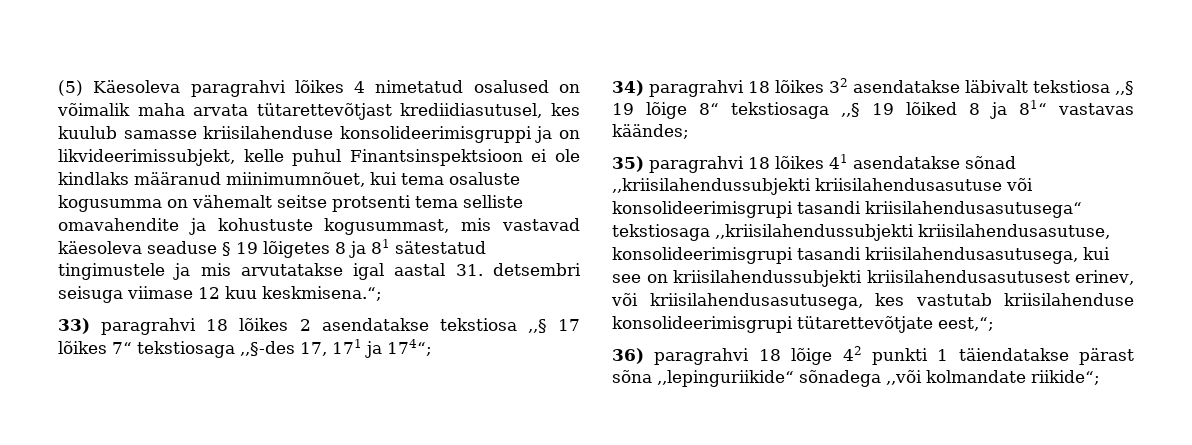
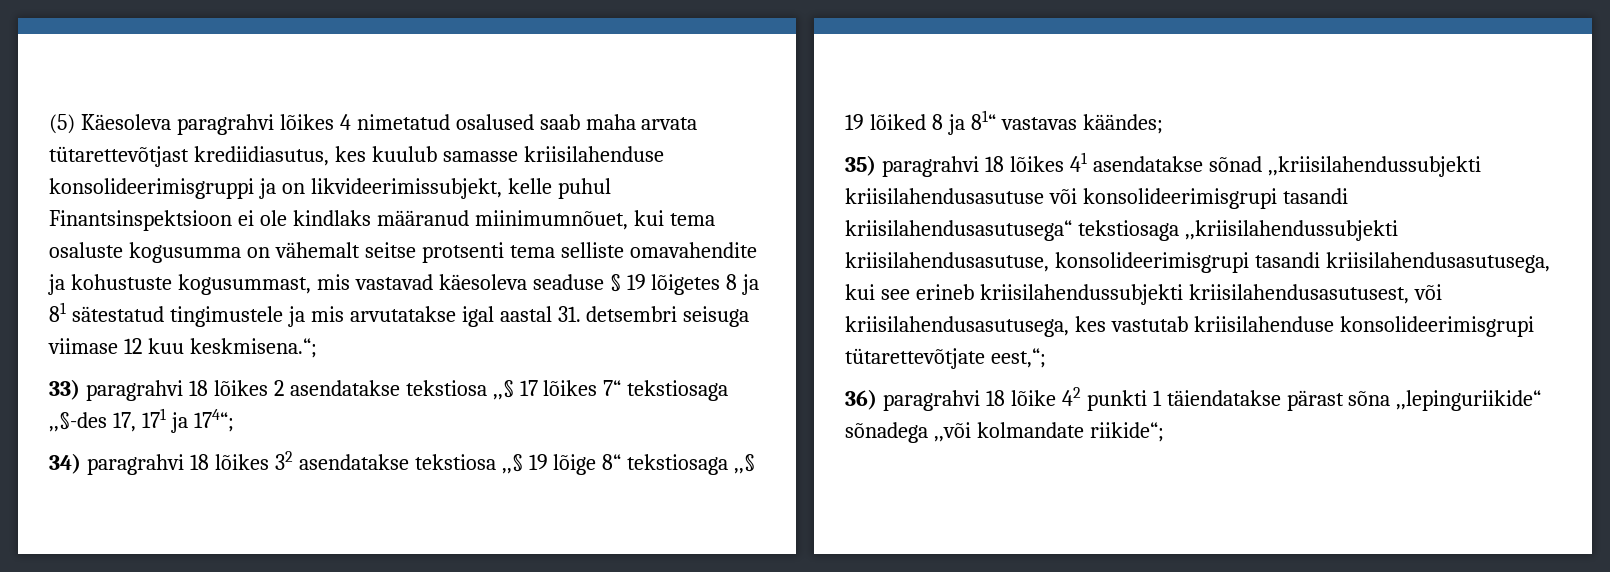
[559,84,580,93] [57,103,130,116] on võimalik -> [539,114,580,130] saab
[400,103,543,118] krediidiasutusel, -> [193,146,329,166] krediidiasutus,
[965,80,1028,93] läbivalt -> (409, 462) none
[646,270,1135,287] on kriisilahendussubjekti kriisilahendusasutusest erinev, -> [915,284,1409,305] erineb kriisilahendussubjekti kriisilahendusasutusest,
[791,348,833,365] lõige -> [1010,390,1056,406] lõike

